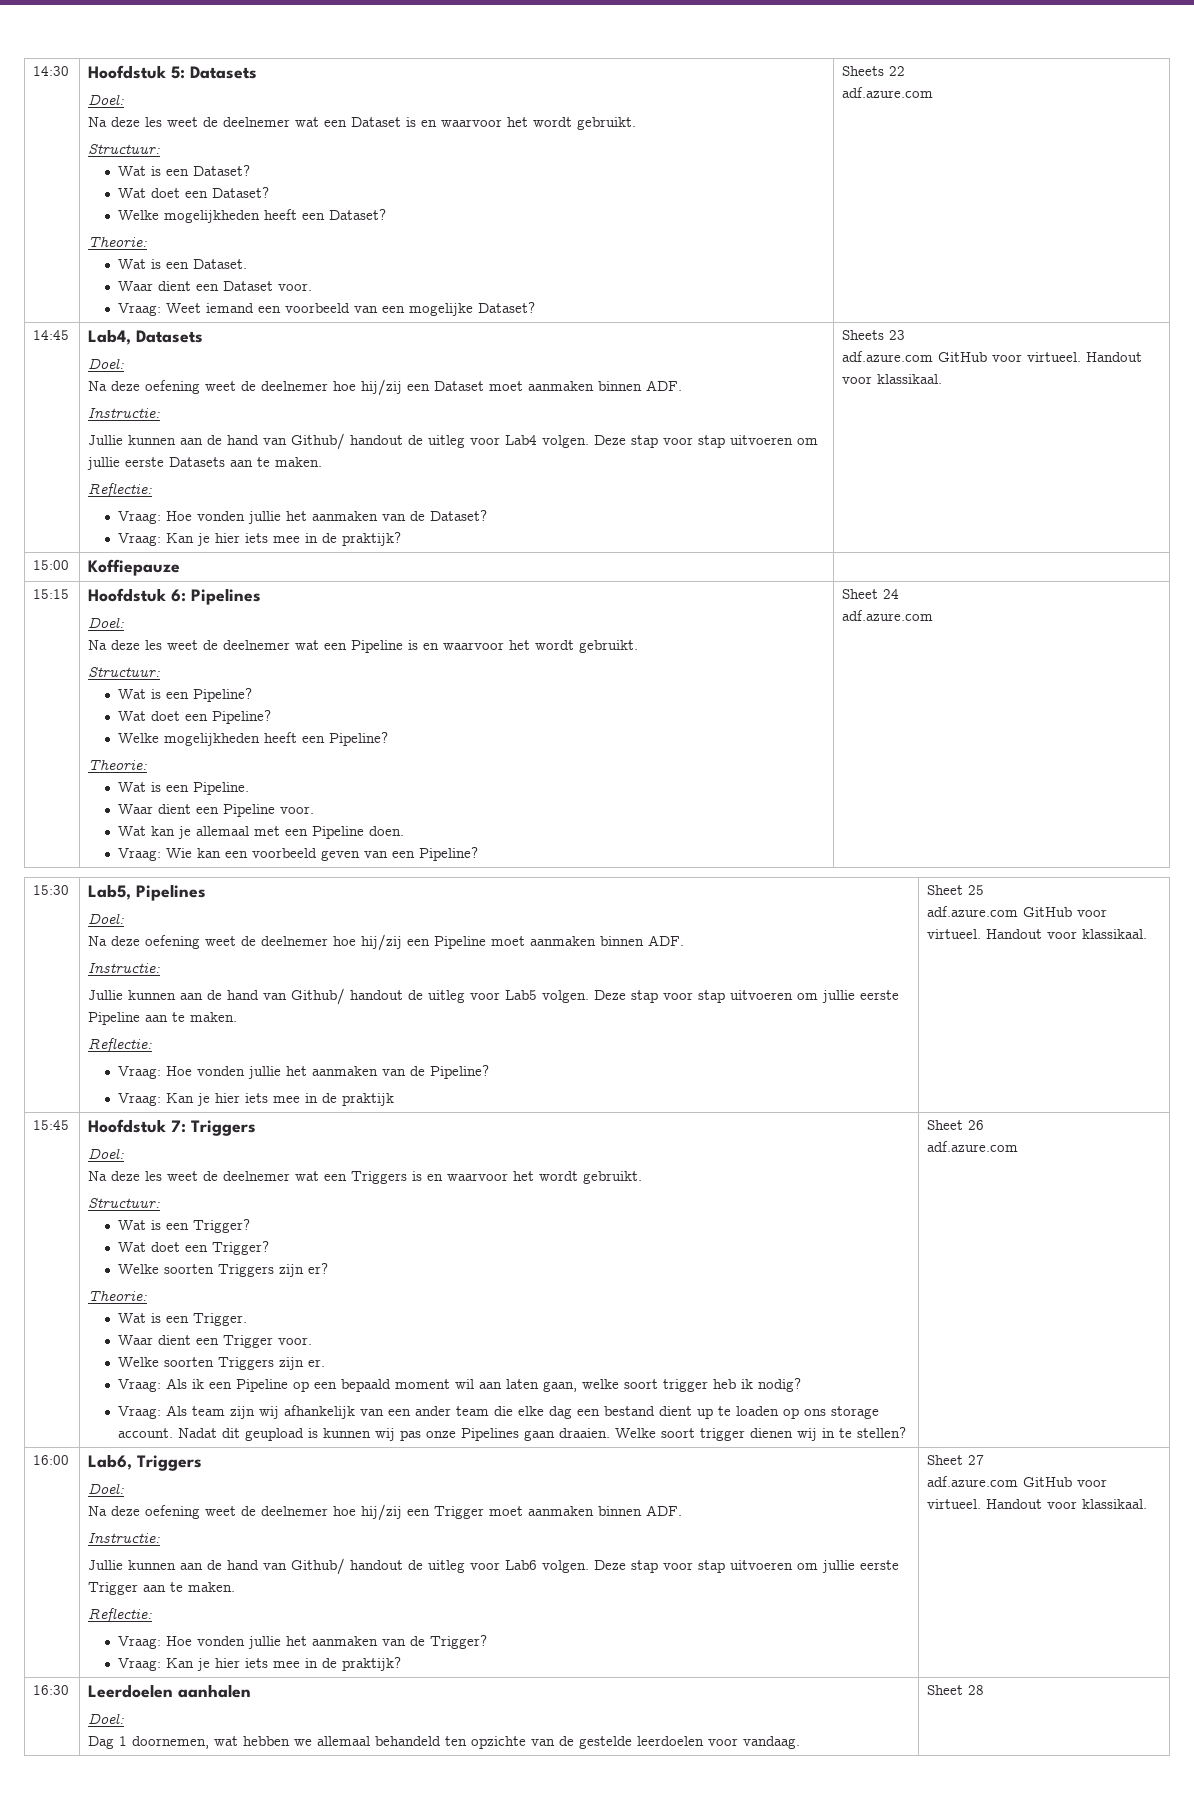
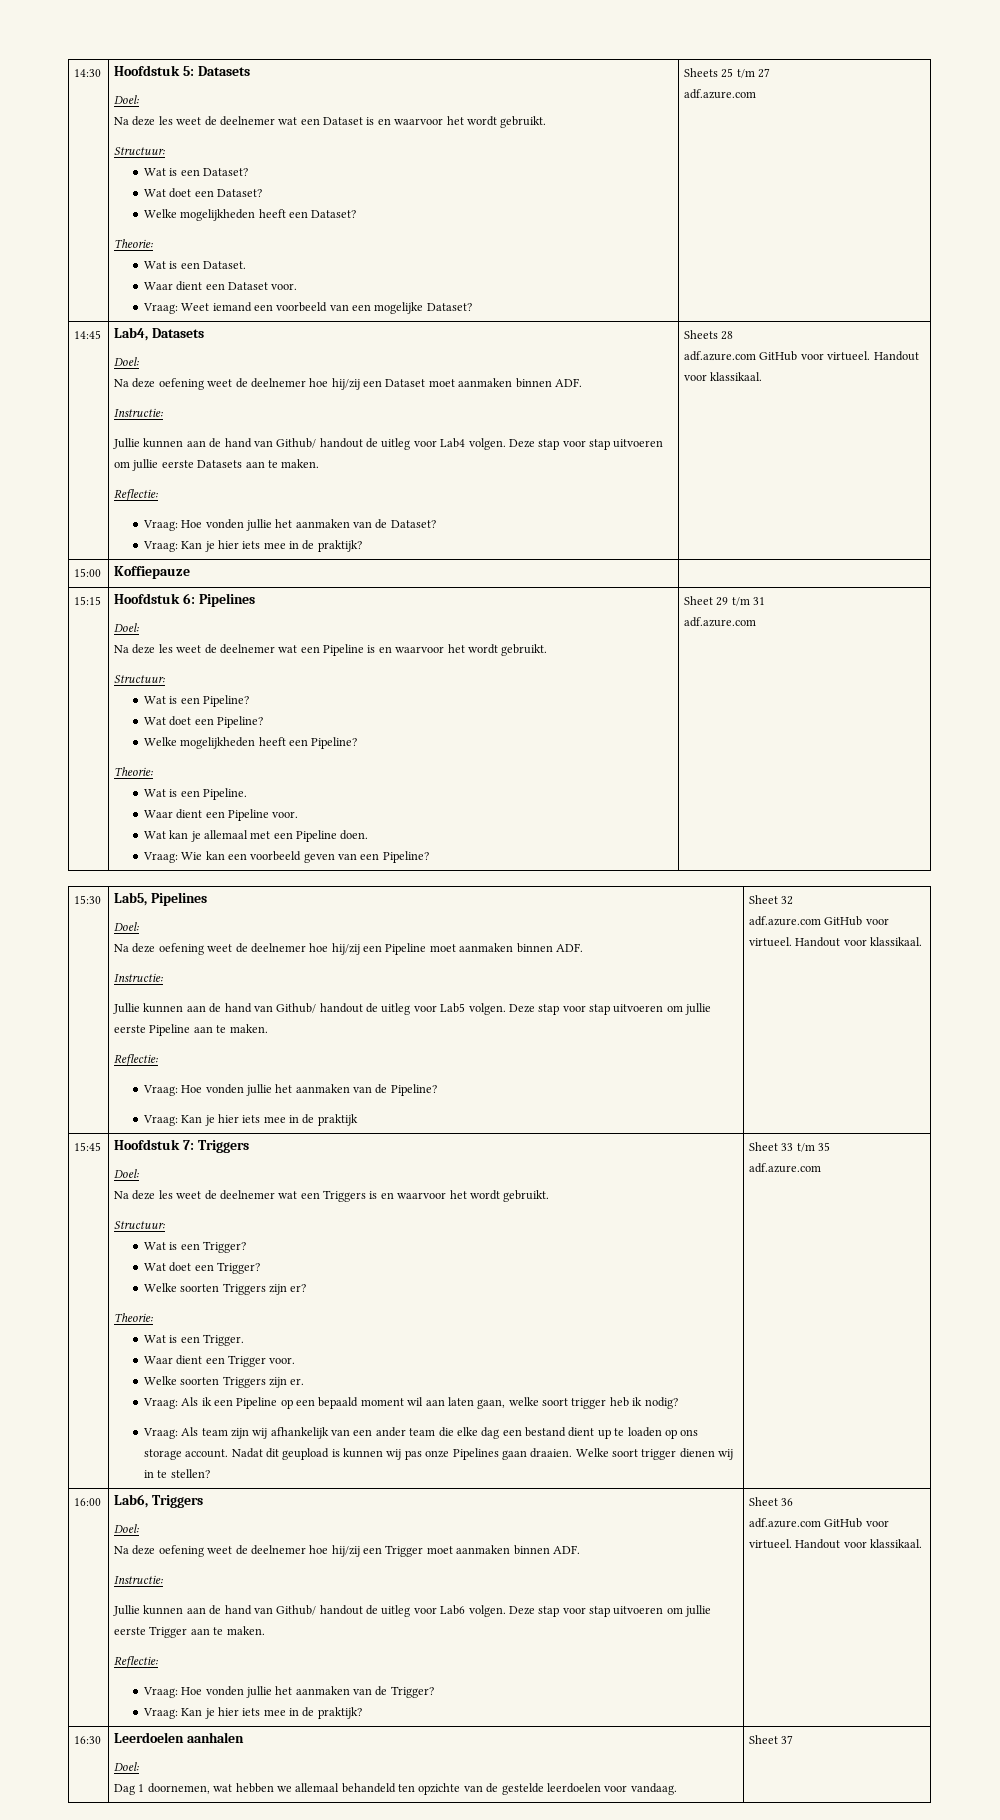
[889,66,906,76] 22 -> [721,68,771,78] 25 t/m 27
[889,330,906,340] 23 -> [721,331,734,340] 28
[883,589,900,599] 24 -> [716,597,766,606] 29 t/m 31
[968,885,985,895] 25 -> [781,896,794,905] 32
[968,1120,985,1130] 26 -> [781,1142,831,1152] 33 t/m 35
[968,1455,985,1465] 27 -> [781,1498,794,1506] 36
[968,1685,985,1695] 28 -> [781,1735,794,1744] 37

